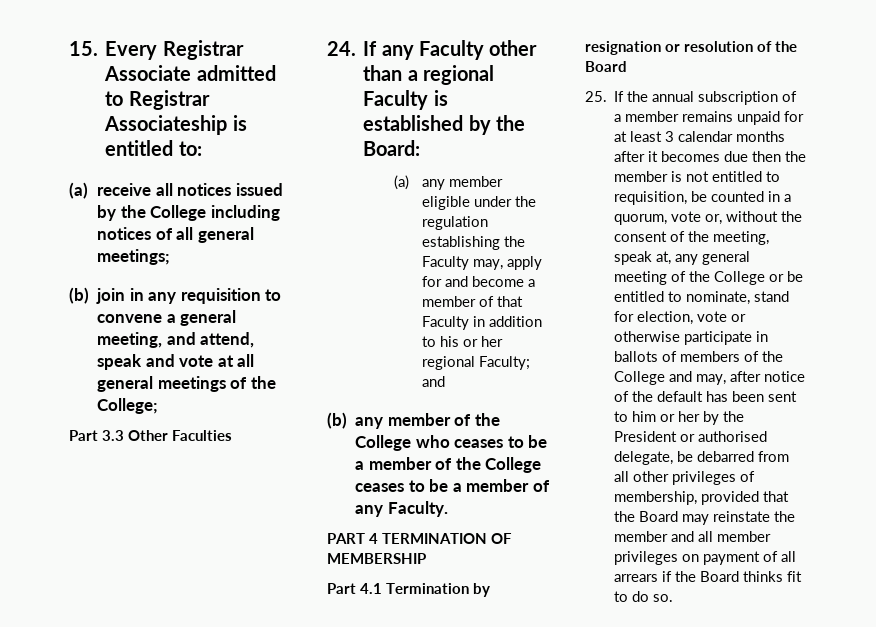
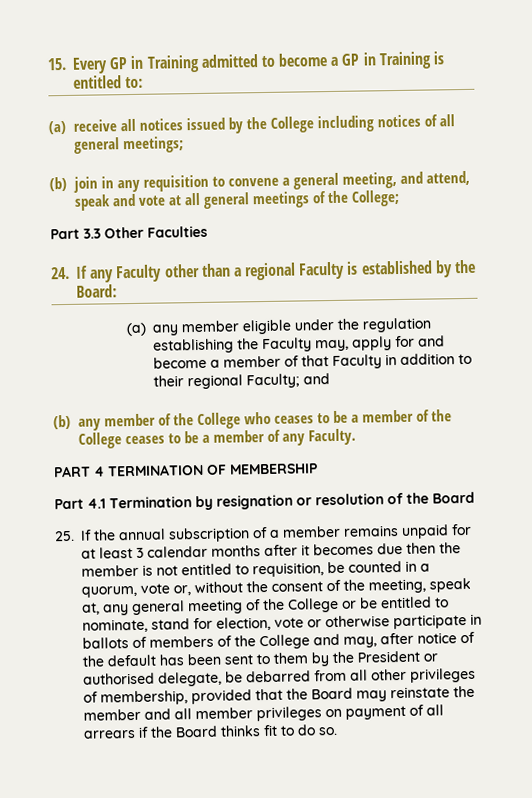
[162,40,244,60] [104,65,276,81] [105,90,210,110] [104,115,228,135] Registrar Associate admitted to Registrar Associateship -> [109,51,432,73] GP in Training admitted to become a GP in Training
[439,336,503,347] his or her -> [152,375,184,387] their
[632,411,701,422] him or her -> [273,652,308,664] them

